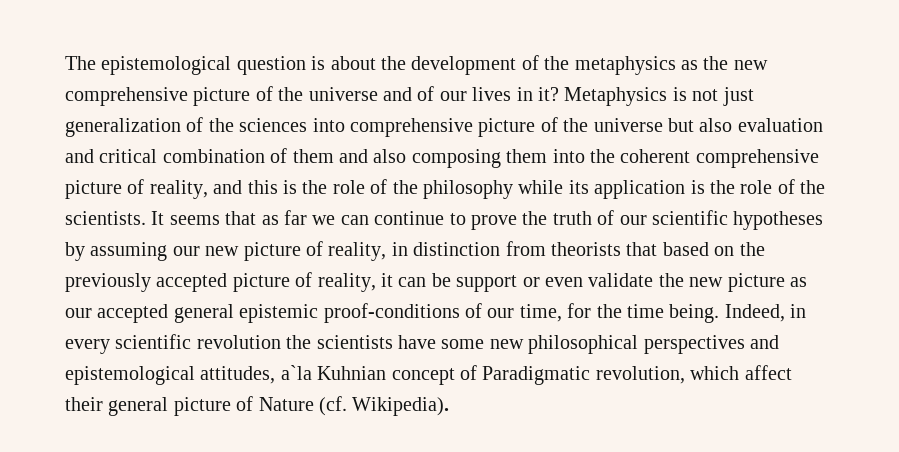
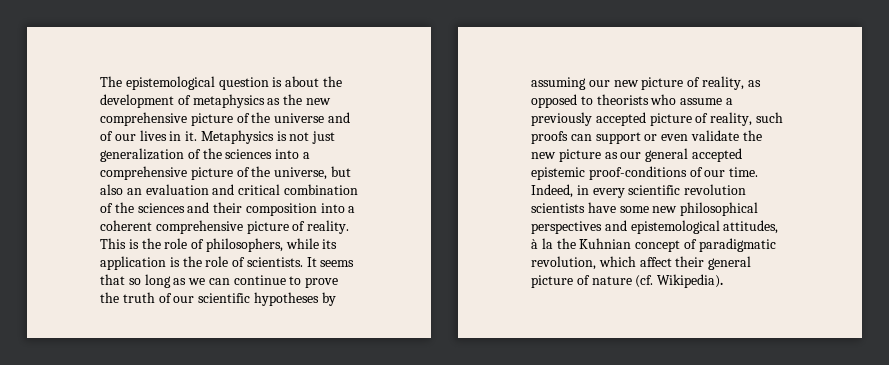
[544,56,570,70] the -> (191, 100) none
[537,87,559,101] it? -> [185,131,198,141] it.
[350,117,663,137] comprehensive picture of the universe -> [302,152,310,159] [100,166,328,180] a comprehensive picture of the universe,
(733, 125) none -> [126,188,142,195] an
[292,149,615,168] them and also composing them into the -> [114,202,356,216] the sciences and their composition into a
[149,179,513,199] reality, and this is the role of the philosophy -> [307,220,350,234] [100,238,283,252] reality. This is the role of philosophers,
[800,180,826,194] the -> (246, 262) none
[261,210,307,225] as far -> [128,274,187,288] so long as
[391,241,765,256] in distinction from theorists that based on the -> [747,80,761,87] [531,94,733,108] as opposed to theorists who assume a
[381,273,451,287] it can be -> [755,112,783,123] [531,131,592,144] such proofs can
[97,304,234,323] accepted general -> [645,148,742,162] general accepted
[519,303,720,323] time, for the time being. -> [729,167,759,177] time.
[286,335,312,349] the -> (747, 189) none
[280,365,312,380] a`la -> [531,238,576,249] à la the
[482,366,591,385] Paradigmatic -> [698,238,776,252] paradigmatic
[258,397,314,411] Nature -> [591,276,632,285] nature

